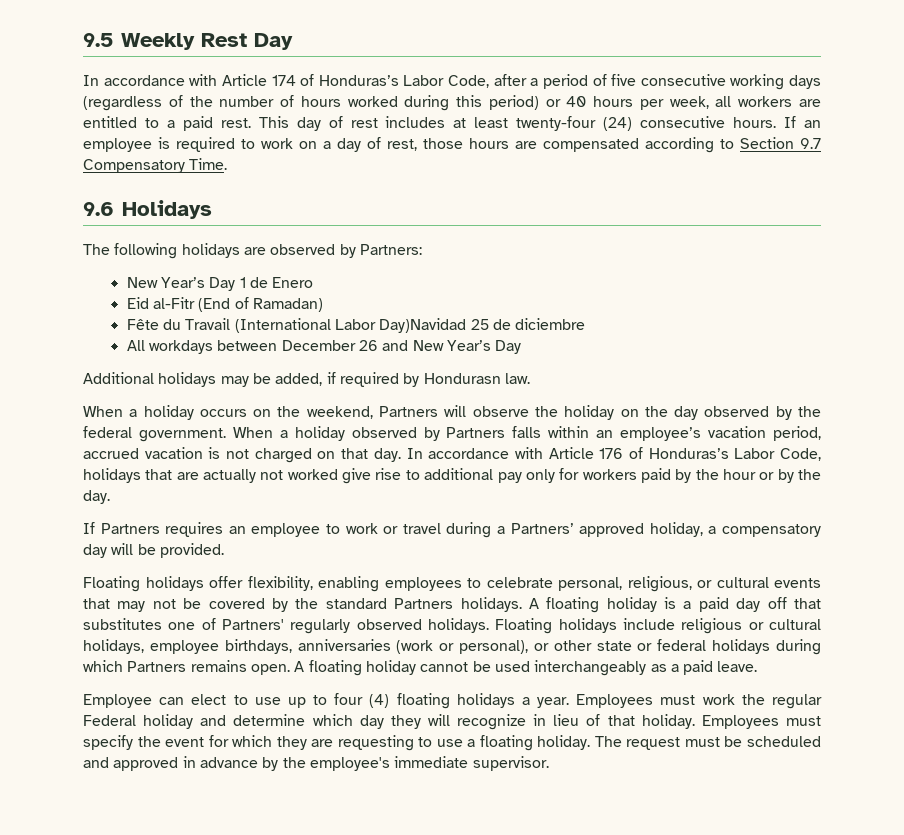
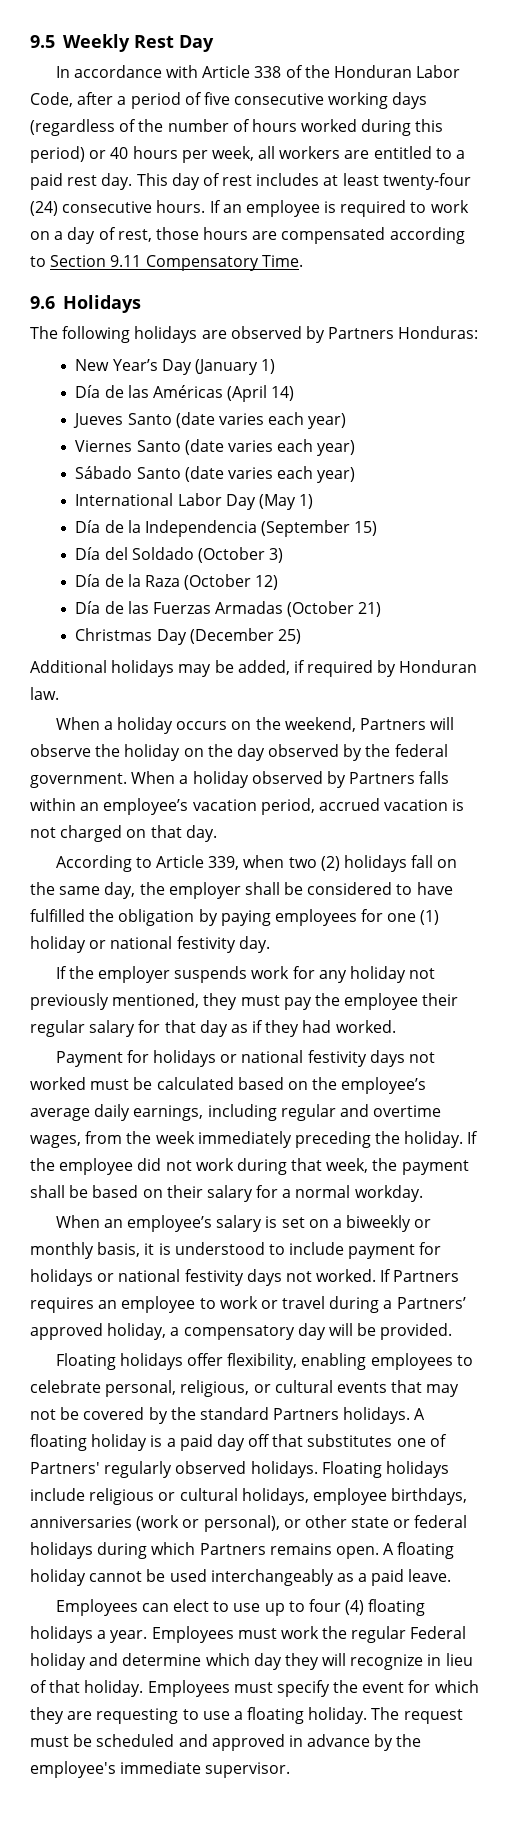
[271,74,399,86] 174 of Honduras’s -> [254,65,412,78] 338 of the Honduran
[220,118,251,128] rest. -> [67,173,133,190] rest day.
[800,138,821,149] 9.7 -> [110,255,142,267] 9.11
[359,244,422,255] [126,277,314,291] [126,297,323,312] [126,318,586,333] [126,340,522,354] Partners: // New Year’s Day 1 de Enero // Eid al-Fitr (End of Ramadan) // Fête du Travail (International Labor Day)Navidad 25 de diciembre // All workdays between December 26 and New Year’s Day -> [328,326,479,339] [75,359,276,375] [75,385,295,402] [73,412,347,429] [75,439,356,456] [75,466,356,483] [75,493,314,510] [75,520,378,537] [75,547,284,563] [75,574,279,590] [75,601,382,617] [75,628,301,645] Partners Honduras: // New Year’s Day (January 1) // Día de las Américas (April 14) // Jueves Santo (date varies each year) // Viernes Santo (date varies each year) // Sábado Santo (date varies each year) // International Labor Day (May 1) // Día de la Independencia (September 15) // Día del Soldado (October 3) // Día de la Raza (October 12) // Día de las Fuerzas Armadas (October 21) // Christmas Day (December 25)
[423,373,501,384] Hondurasn -> [399,660,478,673] Honduran
[406,447,821,461] [83,468,822,484] [83,490,110,504] In accordance with Article 176 of Honduras’s Labor Code, holidays that are actually not worked give rise to additional pay only for workers paid by the hour or by the day. // -> [55,855,458,872] [30,882,453,899] [30,909,440,926] [30,936,270,953] [55,966,436,983] [30,993,459,1010] [30,1020,396,1037] [55,1050,435,1067] [30,1077,427,1094] [30,1104,442,1121] [30,1131,479,1148] [30,1158,469,1175] [30,1185,423,1202] [55,1215,432,1232] [30,1242,442,1259] [30,1269,377,1286] // According to Article 339, when two (2) holidays fall on the same day, the employer shall be considered to have fulfilled the obligation by paying employees for one (1) holiday or national festivity day. // If the employer suspends work for any holiday not previously mentioned, they must pay the employee their regular salary for that day as if they had worked. // Payment for holidays or national festivity days not worked must be calculated based on the employee’s average daily earnings, including regular and overtime wages, from the week immediately preceding the holiday. If the employee did not work during that week, the payment shall be based on their salary for a normal workday. // When an employee’s salary is set on a biweekly or monthly basis, it is understood to include payment for holidays or national festivity days not worked.
[83,694,152,708] Employee -> [55,1599,138,1616] Employees

